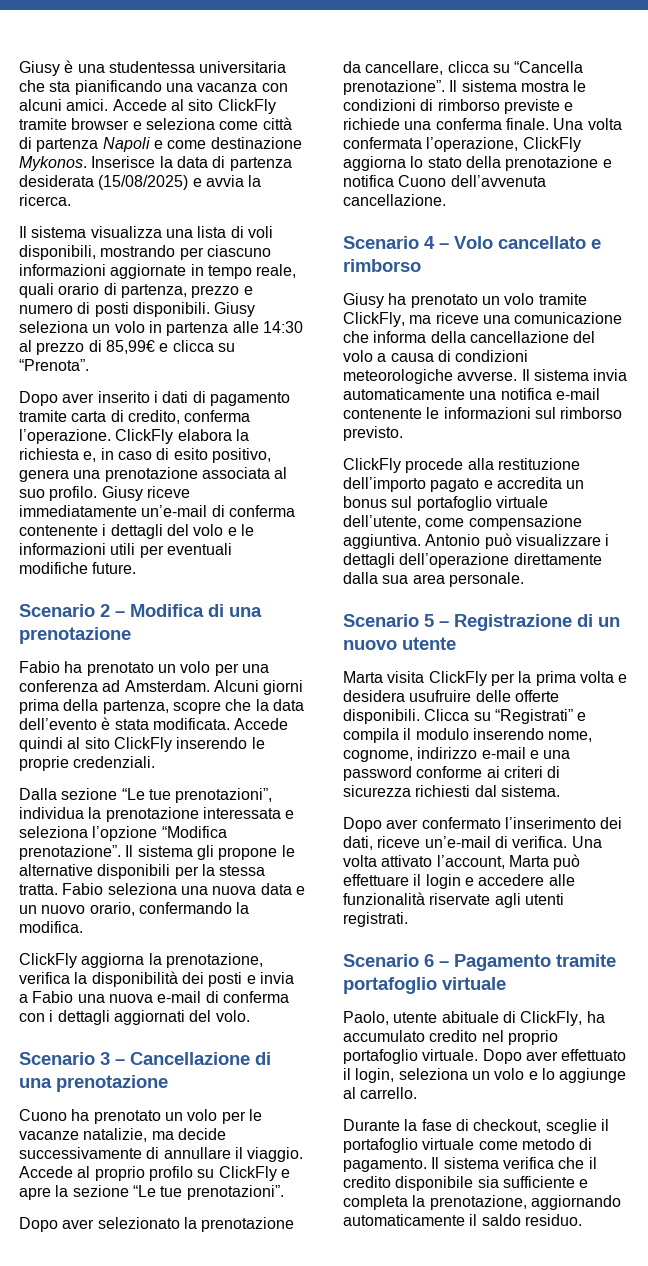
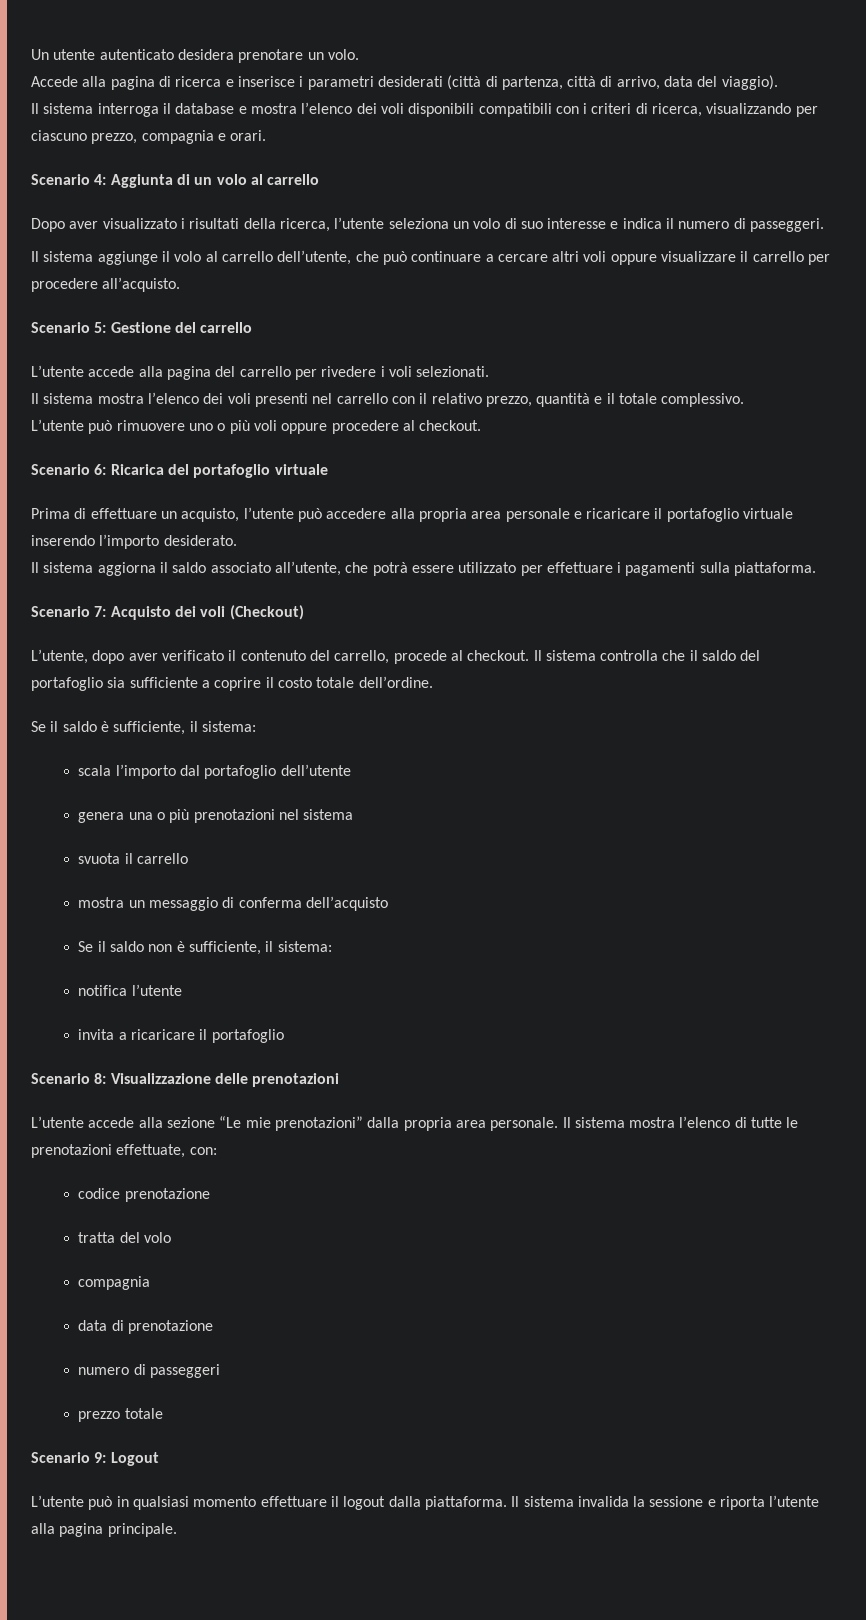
[19,60,287,76] [19,80,288,95] [19,99,276,114] [19,117,292,130] [19,137,302,152] [19,156,292,171] [19,175,262,190] [19,194,71,206] [19,226,273,238] [19,245,271,260] [19,264,297,279] [19,283,253,298] [19,302,256,317] [19,321,303,336] [19,340,235,355] [19,359,89,371] [19,391,290,406] [19,410,251,424] [19,429,249,444] [19,448,271,463] [19,467,288,482] [19,486,190,501] [19,505,295,517] [19,524,254,539] [19,543,232,558] [19,562,137,574] [19,604,262,617] [19,627,131,644] [19,661,269,676] [19,680,304,695] [19,699,304,714] [19,717,289,730] [19,737,265,752] [19,756,156,771] [19,788,273,803] [19,807,295,822] [19,826,227,841] [19,845,295,860] [19,864,266,879] [19,883,305,895] [19,902,250,916] [19,921,83,933] [19,953,263,968] [19,971,294,987] [19,991,289,1003] [19,1010,250,1025] [19,1052,271,1065] [19,1075,168,1092] [19,1109,262,1124] [19,1128,226,1142] [19,1147,304,1162] [19,1166,290,1181] [19,1185,284,1200] [19,1217,295,1232] [343,61,584,75] [343,80,587,95] [343,99,574,114] [343,118,622,130] [343,137,581,152] [343,156,612,171] [343,175,546,187] [343,194,446,206] [343,236,601,249] [343,259,421,272] [343,293,587,308] [343,312,623,327] [343,331,596,343] [343,350,529,362] [343,369,628,384] [343,388,600,400] [343,407,623,419] [343,426,403,441] [343,458,580,473] [343,477,585,492] [343,496,548,511] [343,515,582,530] [343,533,610,549] [343,553,602,568] [343,572,524,587] [343,614,620,631] [343,637,456,650] [343,671,628,686] [343,690,559,702] [343,709,587,724] [343,728,593,743] [343,747,571,762] [343,766,561,781] [343,785,560,797] [343,817,623,832] [343,836,602,850] [343,854,581,870] [343,874,575,889] [343,892,564,908] [343,912,408,927] [343,954,616,971] [343,977,506,994] [343,1011,605,1026] [343,1030,558,1045] [343,1049,627,1064] [343,1068,627,1083] [343,1087,418,1099] [343,1119,609,1134] [343,1138,593,1153] [343,1157,597,1172] [343,1176,589,1191] [343,1195,621,1210] [343,1214,582,1226] Giusy è una studentessa universitaria che sta pianificando una vacanza con alcuni amici. Accede al sito ClickFly tramite browser e seleziona come città di partenza Napoli e come destinazione Mykonos. Inserisce la data di partenza desiderata (15/08/2025) e avvia la ricerca. // Il sistema visualizza una lista di voli disponibili, mostrando per ciascuno informazioni aggiornate in tempo reale, quali orario di partenza, prezzo e numero di posti disponibili. Giusy seleziona un volo in partenza alle 14:30 al prezzo di 85,99€ e clicca su “Prenota”. // Dopo aver inserito i dati di pagamento tramite carta di credito, conferma l’operazione. ClickFly elabora la richiesta e, in caso di esito positivo, genera una prenotazione associata al suo profilo. Giusy riceve immediatamente un’e-mail di conferma contenente i dettagli del volo e le informazioni utili per eventuali modifiche future. // Scenario 2 – Modifica di una prenotazione // Fabio ha prenotato un volo per una conferenza ad Amsterdam. Alcuni giorni prima della partenza, scopre che la data dell’evento è stata modificata. Accede quindi al sito ClickFly inserendo le proprie credenziali. // Dalla sezione “Le tue prenotazioni”, individua la prenotazione interessata e seleziona l’opzione “Modifica prenotazione”. Il sistema gli propone le alternative disponibili per la stessa tratta. Fabio seleziona una nuova data e un nuovo orario, confermando la modifica. // ClickFly aggiorna la prenotazione, verifica la disponibilità dei posti e invia a Fabio una nuova e-mail di conferma con i dettagli aggiornati del volo. // Scenario 3 – Cancellazione di una prenotazione // Cuono ha prenotato un volo per le vacanze natalizie, ma decide successivamente di annullare il viaggio. Accede al proprio profilo su ClickFly e apre la sezione “Le tue prenotazioni”. // Dopo aver selezionato la prenotazione da cancellare, clicca su “Cancella prenotazione”. Il sistema mostra le condizioni di rimborso previste e richiede una conferma finale. Una volta confermata l’operazione, ClickFly aggiorna lo stato della prenotazione e notifica Cuono dell’avvenuta cancellazione. // Scenario 4 – Volo cancellato e rimborso // Giusy ha prenotato un volo tramite ClickFly, ma riceve una comunicazione che informa della cancellazione del volo a causa di condizioni meteorologiche avverse. Il sistema invia automaticamente una notifica e-mail contenente le informazioni sul rimborso previsto. // ClickFly procede alla restituzione dell’importo pagato e accredita un bonus sul portafoglio virtuale dell’utente, come compensazione aggiuntiva. Antonio può visualizzare i dettagli dell’operazione direttamente dalla sua area personale. // Scenario 5 – Registrazione di un nuovo utente // Marta visita ClickFly per la prima volta e desidera usufruire delle offerte disponibili. Clicca su “Registrati” e compila il modulo inserendo nome, cognome, indirizzo e-mail e una password conforme ai criteri di sicurezza richiesti dal sistema. // Dopo aver confermato l’inserimento dei dati, riceve un’e-mail di verifica. Una volta attivato l’account, Marta può effettuare il login e accedere alle funzionalità riservate agli utenti registrati. // Scenario 6 – Pagamento tramite portafoglio virtuale // Paolo, utente abituale di ClickFly, ha accumulato credito nel proprio portafoglio virtuale. Dopo aver effettuato il login, seleziona un volo e lo aggiunge al carrello. // Durante la fase di checkout, sceglie il portafoglio virtuale come metodo di pagamento. Il sistema verifica che il credito disponibile sia sufficiente e completa la prenotazione, aggiornando automaticamente il saldo residuo. -> [31,49,359,63] [31,75,778,90] [31,102,818,117] [31,130,267,144] [31,174,320,188] [31,217,825,232] [31,250,831,265] [31,277,181,292] [31,322,253,333] [31,365,490,380] [31,392,745,407] [31,419,482,434] [31,464,328,478] [31,507,794,522] [31,534,237,549] [31,561,817,576] [31,605,304,620] [31,649,761,664] [31,676,433,691] [31,721,256,735] [78,764,351,779] [78,809,354,823] [78,853,189,864] [78,896,389,911] [78,941,332,955] [78,984,182,996] [78,1029,284,1043] [31,1073,340,1087] [31,1116,799,1131] [31,1144,217,1158] [78,1188,210,1202] [78,1232,172,1243] [78,1276,151,1290] [78,1320,214,1334] [78,1364,221,1378] [78,1408,163,1422] [31,1452,159,1466] [31,1495,820,1510] [31,1523,177,1537] Un utente autenticato desidera prenotare un volo. // Accede alla pagina di ricerca e inserisce i parametri desiderati (città di partenza, città di arrivo, data del viaggio). // Il sistema interroga il database e mostra l’elenco dei voli disponibili compatibili con i criteri di ricerca, visualizzando per ciascuno prezzo, compagnia e orari. // Scenario 4: Aggiunta di un volo al carrello // Dopo aver visualizzato i risultati della ricerca, l’utente seleziona un volo di suo interesse e indica il numero di passeggeri. // Il sistema aggiunge il volo al carrello dell’utente, che può continuare a cercare altri voli oppure visualizzare il carrello per procedere all’acquisto. // Scenario 5: Gestione del carrello // L’utente accede alla pagina del carrello per rivedere i voli selezionati. // Il sistema mostra l’elenco dei voli presenti nel carrello con il relativo prezzo, quantità e il totale complessivo. // L’utente può rimuovere uno o più voli oppure procedere al checkout. // Scenario 6: Ricarica del portafoglio virtuale // Prima di effettuare un acquisto, l’utente può accedere alla propria area personale e ricaricare il portafoglio virtuale inserendo l’importo desiderato. // Il sistema aggiorna il saldo associato all’utente, che potrà essere utilizzato per effettuare i pagamenti sulla piattaforma. // Scenario 7: Acquisto dei voli (Checkout) // L’utente, dopo aver verificato il contenuto del carrello, procede al checkout. Il sistema controlla che il saldo del portafoglio sia sufficiente a coprire il costo totale dell’ordine. // Se il saldo è sufficiente, il sistema: // scala l’importo dal portafoglio dell’utente // genera una o più prenotazioni nel sistema // svuota il carrello // mostra un messaggio di conferma dell’acquisto // Se il saldo non è sufficiente, il sistema: // notifica l’utente // invita a ricaricare il portafoglio // Scenario 8: Visualizzazione delle prenotazioni // L’utente accede alla sezione “Le mie prenotazioni” dalla propria area personale. Il sistema mostra l’elenco di tutte le prenotazioni effettuate, con: // codice prenotazione // tratta del volo // compagnia // data di prenotazione // numero di passeggeri // prezzo totale // Scenario 9: Logout // L’utente può in qualsiasi momento effettuare il logout dalla piattaforma. Il sistema invalida la sessione e riporta l’utente alla pagina principale.

